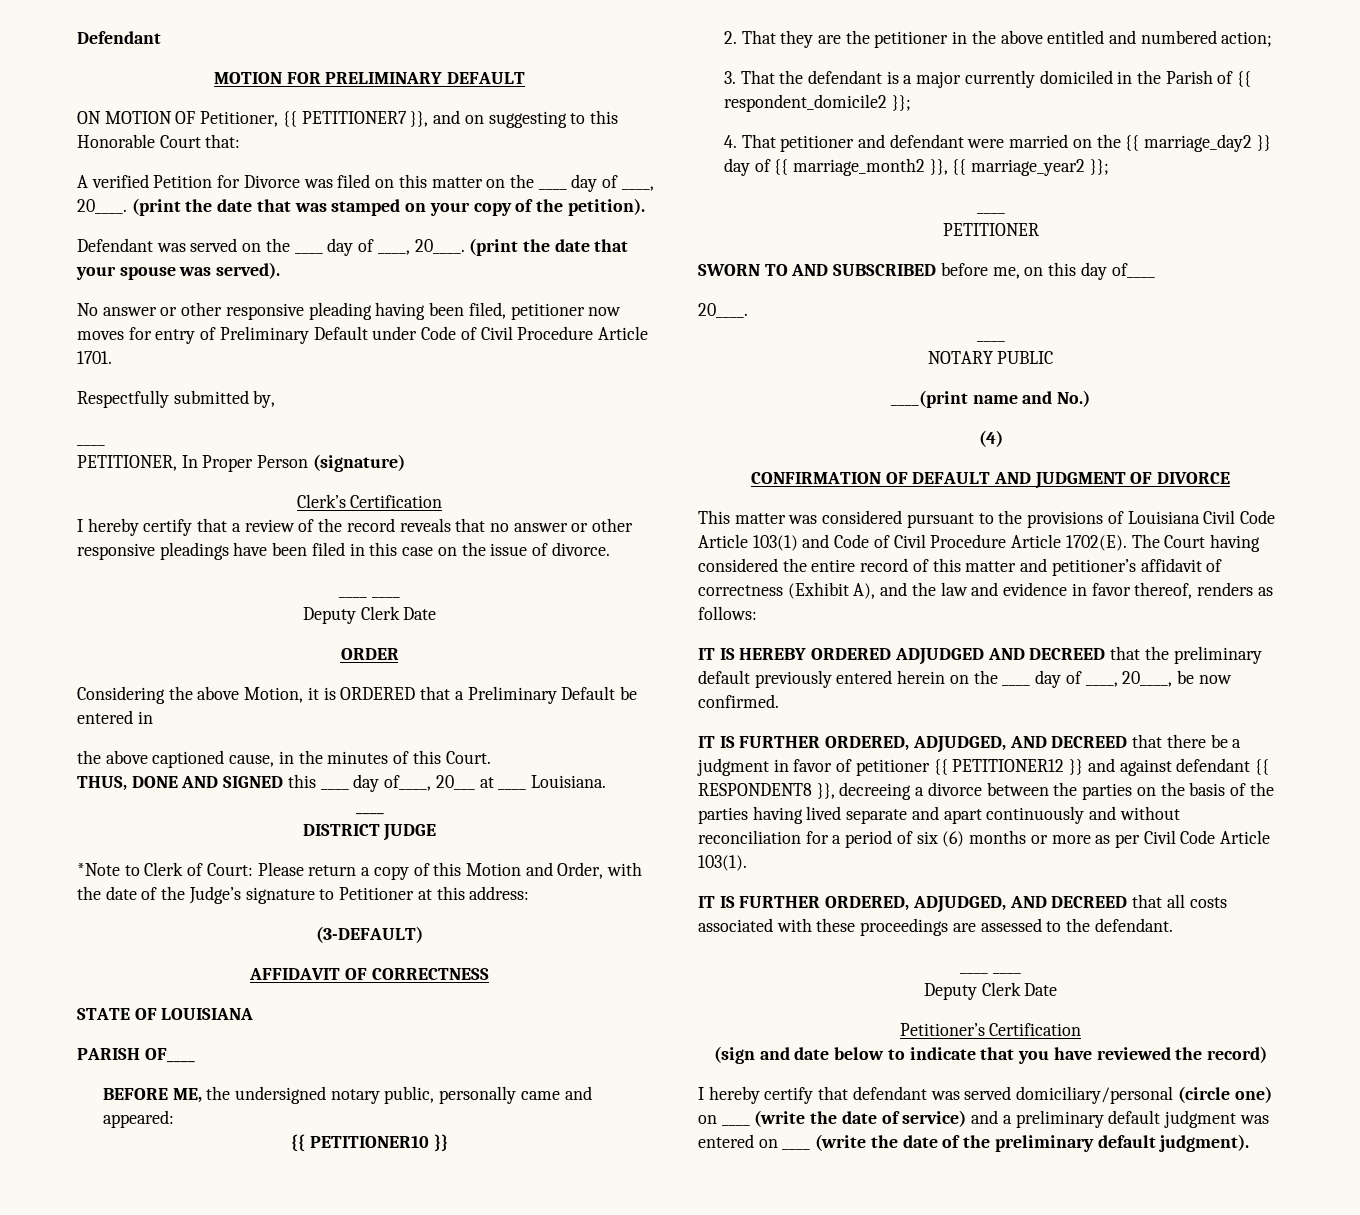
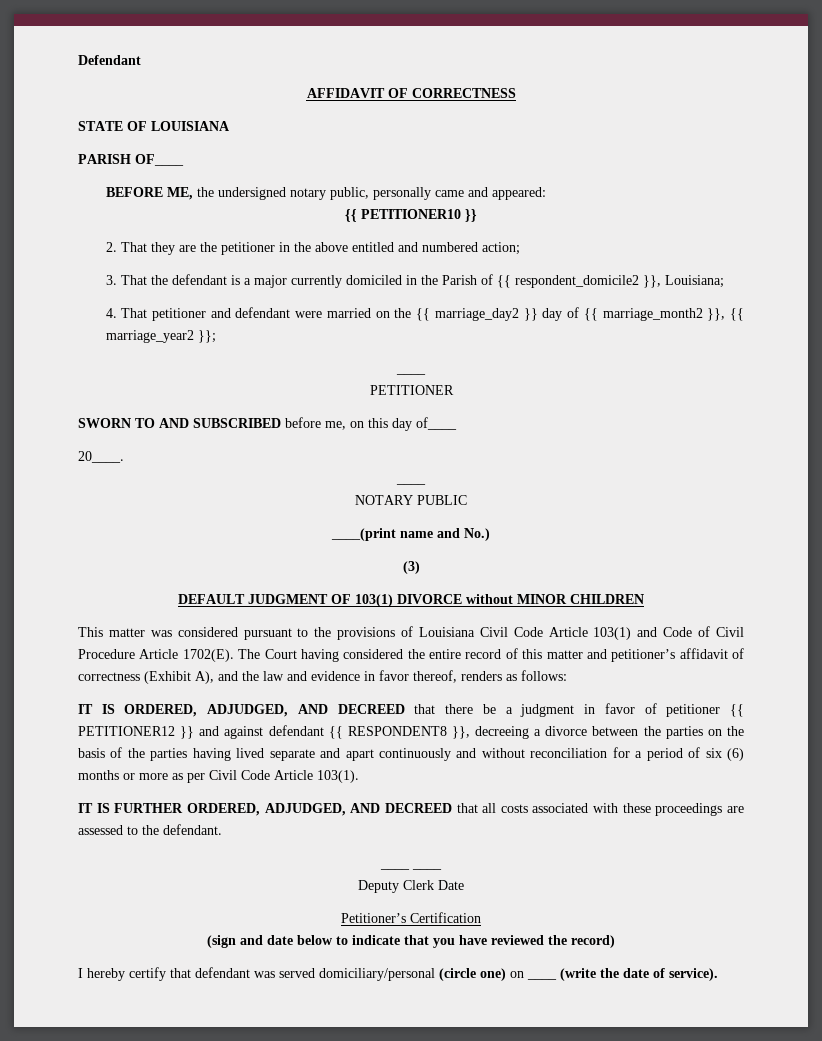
[77,31,161,44] [213,72,526,84] [77,110,618,128] [77,134,241,148] [77,174,534,188] [538,174,654,192] [77,198,645,216] [77,238,290,252] [294,238,629,256] [76,262,281,280] [77,302,622,320] [77,326,648,344] [77,351,112,364] [77,390,276,408] [77,444,105,446] [77,454,405,472] [296,494,443,508] [77,518,634,536] [77,542,610,560] [339,596,400,598] [302,606,437,624] [340,648,399,660] [77,686,637,704] [77,710,153,724] [77,750,491,768] [77,774,316,791] [320,774,494,792] [498,788,527,790] [530,775,606,788] [355,812,384,815] [302,824,437,841] [77,862,643,880] [77,886,530,904] [316,926,423,943] Defendant // MOTION FOR PRELIMINARY DEFAULT // ON MOTION OF Petitioner, {{ PETITIONER7 }}, and on suggesting to this Honorable Court that: // A verified Petition for Divorce was filed on this matter on the ____ day of ____, 20____. (print the date that was stamped on your copy of the petition). // Defendant was served on the ____ day of ____, 20____. (print the date that your spouse was served). // No answer or other responsive pleading having been filed, petitioner now moves for entry of Preliminary Default under Code of Civil Procedure Article 1701. // Respectfully submitted by, // ____ // PETITIONER, In Proper Person (signature) // Clerk’s Certification // I hereby certify that a review of the record reveals that no answer or other responsive pleadings have been filed in this case on the issue of divorce. // ____ ____ // Deputy Clerk Date // ORDER // Considering the above Motion, it is ORDERED that a Preliminary Default be entered in // the above captioned cause, in the minutes of this Court. // THUS, DONE AND SIGNED this ____ day of____, 20___ at ____ Louisiana. // ____ // DISTRICT JUDGE // *Note to Clerk of Court: Please return a copy of this Motion and Order, with the date of the Judge’s signature to Petitioner at this address: // (3-DEFAULT) -> [78,55,141,65] Defendant
[891,95,911,111] }}; -> [642,275,724,288] }}, Louisiana;
[978,430,1003,447] [750,472,1031,484] (4) // CONFIRMATION OF DEFAULT AND -> [402,561,420,574] [178,594,245,604] (3) // DEFAULT
(1153, 478) none -> [355,594,393,607] 103(1)
(1231, 478) none -> [466,594,644,604] without MINOR CHILDREN
[739,646,1262,665] [698,670,998,688] [1002,670,1232,688] [698,694,779,708] [698,736,821,748] HEREBY ORDERED ADJUDGED AND DECREED that the preliminary default previously entered herein on the ____ day of ____, 20____, be now confirmed. // IT IS FURTHER -> (115, 709) none
[902,1110,1269,1128] [698,1134,778,1148] [782,1134,1250,1152] service) and a preliminary default judgment was entered on ____ (write the date of the preliminary default judgment). -> [669,968,718,981] service).

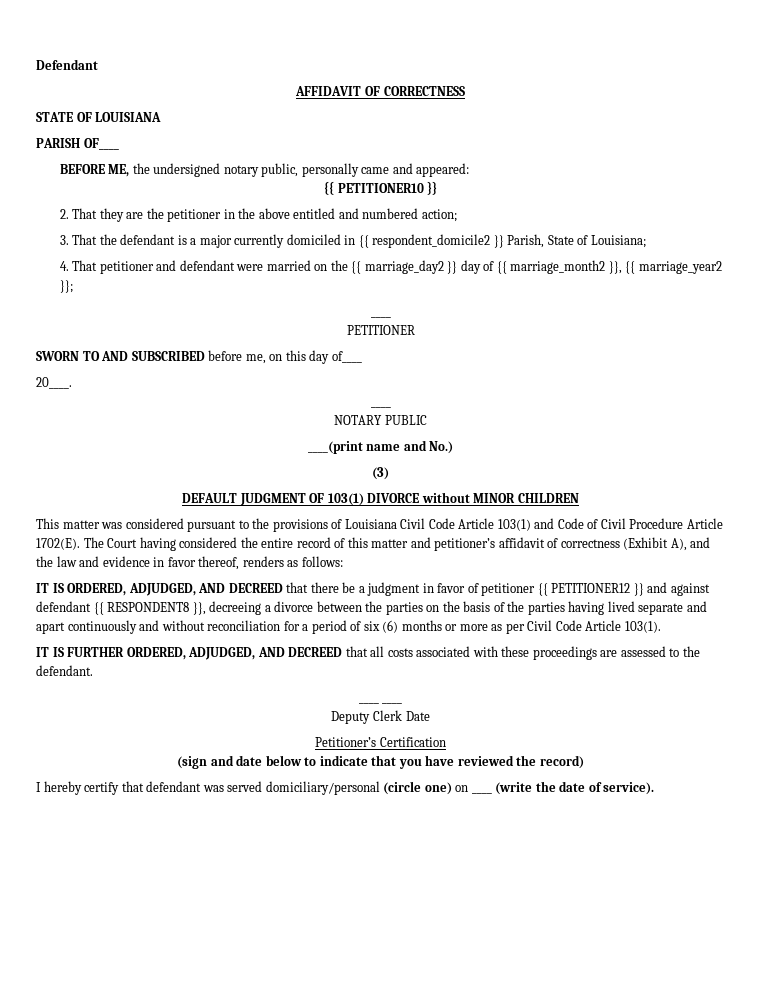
[420,274,661,288] the Parish of {{ respondent_domicile2 }}, -> [358,234,589,248] {{ respondent_domicile2 }} Parish, State of

